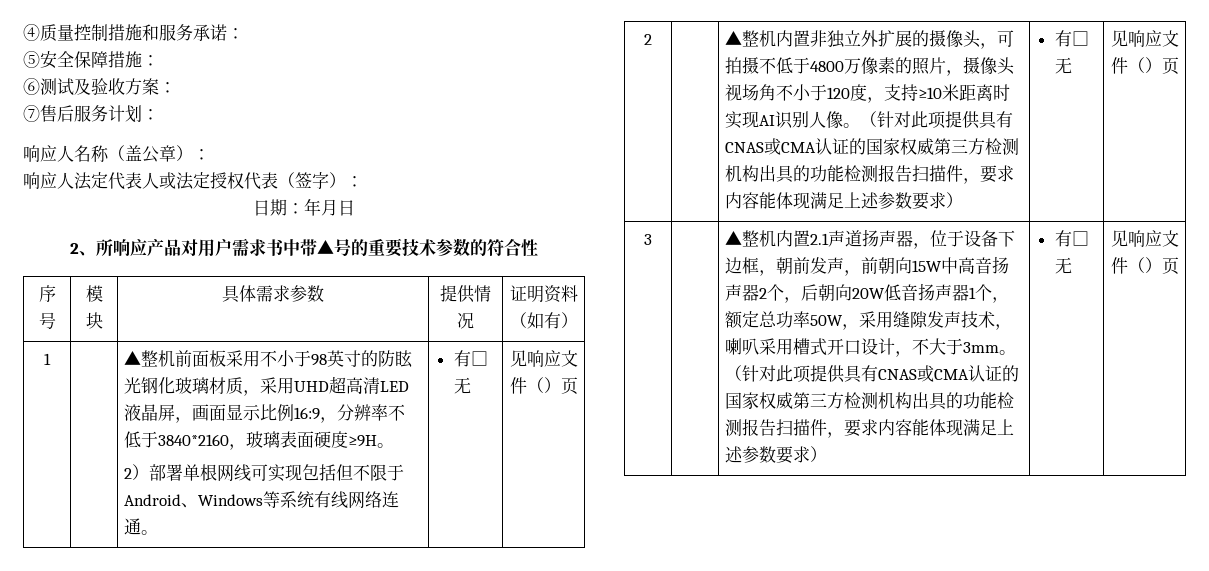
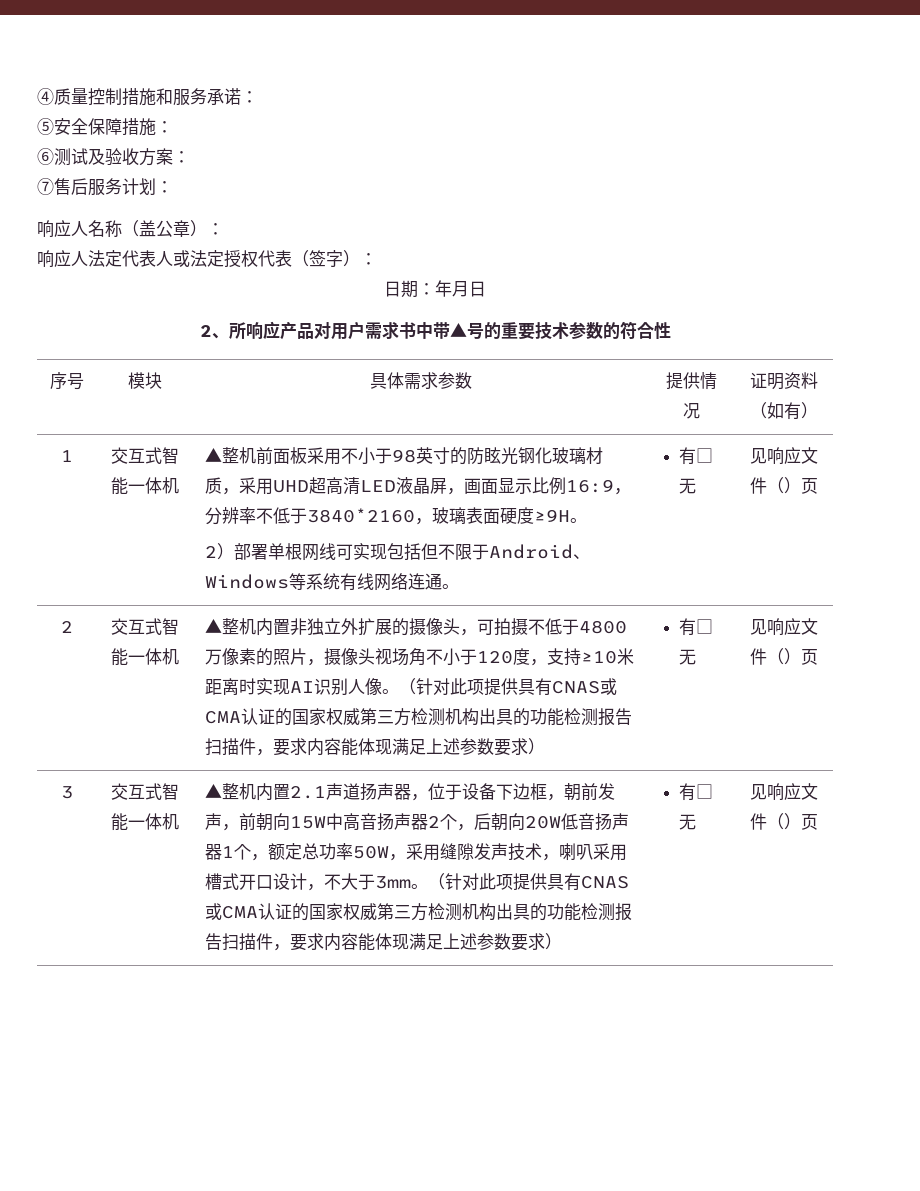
(51, 359) none -> [110,447,179,464] [110,477,179,495] 交互式智能一体机
(652, 39) none -> [110,618,179,635] [110,648,179,666] 交互式智能一体机
(652, 239) none -> [110,783,179,800] [110,813,179,831] 交互式智能一体机

